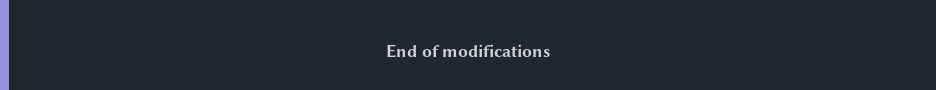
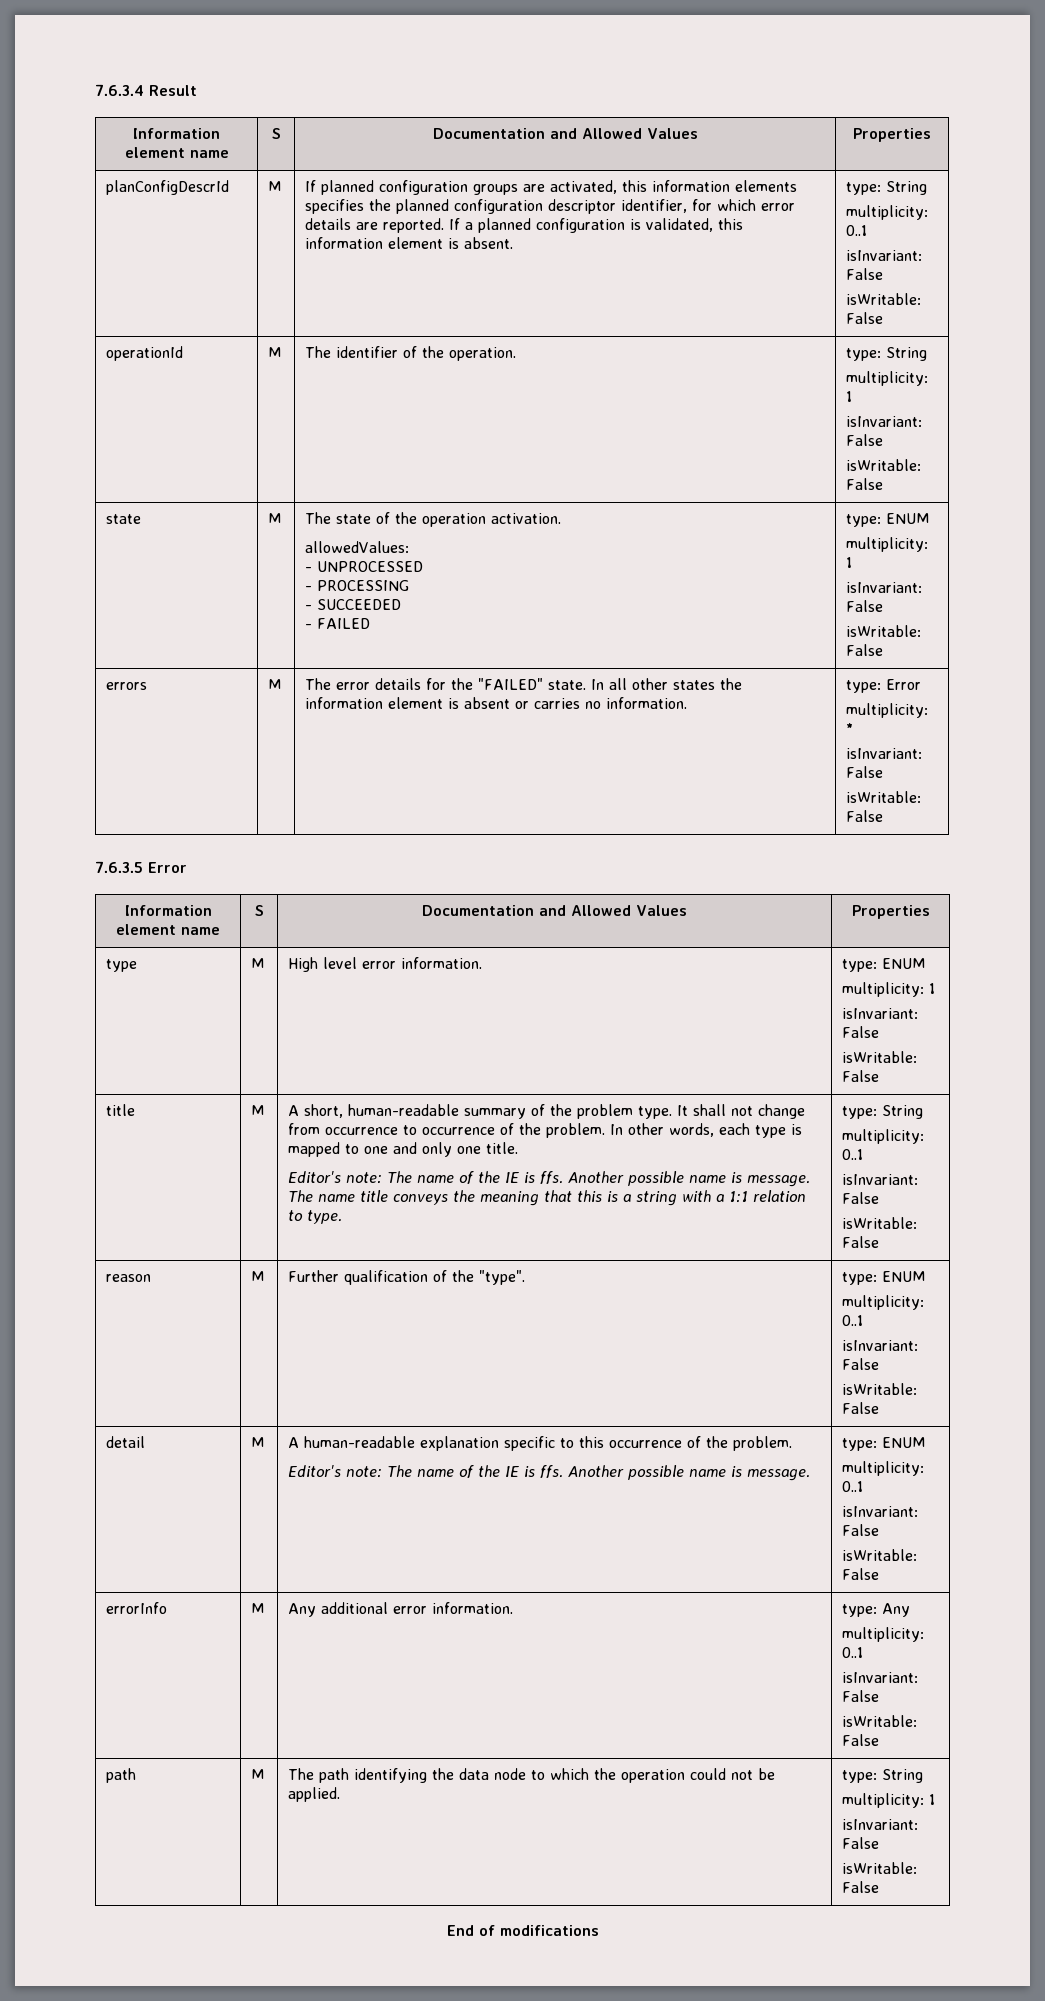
(385, 51) none -> [95,84,197,96] [133,128,220,139] [124,147,229,158] [271,128,281,139] [432,128,698,139] [853,128,931,142] [106,180,230,195] [268,181,282,192] [305,180,798,195] [305,199,796,214] [305,218,744,233] [305,237,514,249] [846,181,928,195] [846,205,929,220] [846,225,868,236] [846,250,923,261] [846,268,884,280] [846,293,922,305] [846,312,884,324] [106,346,184,361] [268,347,282,358] [305,346,517,361] [846,347,928,361] [846,371,929,386] [846,391,853,402] [846,416,923,427] [846,434,884,446] [846,459,922,471] [846,478,884,490] [106,514,142,524] [268,513,282,524] [305,512,562,527] [305,541,410,553] [305,561,424,572] [305,580,410,591] [305,599,402,610] [305,618,371,629] [846,513,930,527] [846,537,929,552] [846,557,853,568] [846,582,923,593] [846,600,884,612] [846,625,922,637] [846,644,884,656] [106,682,148,690] [268,679,282,690] [305,678,743,690] [305,697,688,709] [846,679,922,693] [846,703,929,718] [846,723,854,734] [846,748,923,759] [846,766,884,778] [846,791,922,803] [846,810,884,822] [95,861,187,873] [124,905,212,916] [116,924,220,935] [254,905,264,916] [422,905,687,916] [851,905,930,919] [106,959,138,972] [251,958,265,969] [288,957,483,972] [842,958,926,972] [842,982,936,997] [842,1008,919,1019] [842,1026,880,1038] [842,1051,918,1063] [842,1070,880,1082] [106,1104,136,1116] [251,1105,265,1116] [288,1104,806,1119] [288,1123,803,1138] [288,1142,519,1157] [288,1171,811,1187] [288,1190,807,1206] [288,1210,343,1224] [842,1105,924,1119] [842,1129,925,1144] [842,1149,864,1160] [842,1174,919,1185] [842,1192,880,1204] [842,1217,918,1229] [842,1236,880,1248] [106,1274,152,1282] [251,1271,265,1282] [288,1270,526,1285] [842,1271,926,1285] [842,1295,925,1310] [842,1315,864,1326] [842,1340,919,1351] [842,1358,880,1370] [842,1383,918,1395] [842,1402,880,1414] [106,1436,146,1448] [251,1437,265,1448] [288,1436,793,1451] [288,1465,811,1481] [842,1437,926,1451] [842,1461,925,1476] [842,1481,864,1492] [842,1506,919,1517] [842,1524,880,1536] [842,1549,918,1561] [842,1568,880,1580] [106,1602,168,1614] [251,1603,265,1614] [288,1602,514,1617] [842,1603,911,1617] [842,1627,925,1642] [842,1647,864,1658] [842,1672,919,1683] [842,1690,880,1702] [842,1715,918,1727] [842,1734,880,1746] [106,1768,137,1783] [251,1769,265,1780] [288,1768,776,1783] [288,1787,341,1802] [842,1769,924,1783] [842,1793,936,1808] [842,1819,919,1830] [842,1837,880,1849] [842,1862,918,1874] [842,1881,880,1893] 7.6.3.4 Result // Information element name | S | Documentation and Allowed Values | Properties // planConfigDescrId | M | If planned configuration groups are activated, this information elements specifies the planned configuration descriptor identifier, for which error details are reported. If a planned configuration is validated, this information element is absent. | type: String // multiplicity: 0..1 // isInvariant: False // isWritable: False // operationId | M | The identifier of the operation. | type: String // multiplicity: 1 // isInvariant: False // isWritable: False // state | M | The state of the operation activation. // allowedValues: // - UNPROCESSED // - PROCESSING // - SUCCEEDED // - FAILED | type: ENUM // multiplicity: 1 // isInvariant: False // isWritable: False // errors | M | The error details for the "FAILED" state. In all other states the information element is absent or carries no information. | type: Error // multiplicity: * // isInvariant: False // isWritable: False // 7.6.3.5 Error // Information element name | S | Documentation and Allowed Values | Properties // type | M | High level error information. | type: ENUM // multiplicity: 1 // isInvariant: False // isWritable: False // title | M | A short, human-readable summary of the problem type. It shall not change from occurrence to occurrence of the problem. In other words, each type is mapped to one and only one title. // Editor's note: The name of the IE is ffs. Another possible name is message. The name title conveys the meaning that this is a string with a 1:1 relation to type. | type: String // multiplicity: 0..1 // isInvariant: False // isWritable: False // reason | M | Further qualification of the "type". | type: ENUM // multiplicity: 0..1 // isInvariant: False // isWritable: False // detail | M | A human-readable explanation specific to this occurrence of the problem. // Editor's note: The name of the IE is ffs. Another possible name is message. | type: ENUM // multiplicity: 0..1 // isInvariant: False // isWritable: False // errorInfo | M | Any additional error information. | type: Any // multiplicity: 0..1 // isInvariant: False // isWritable: False // path | M | The path identifying the data node to which the operation could not be applied. | type: String // multiplicity: 1 // isInvariant: False // isWritable: False //

